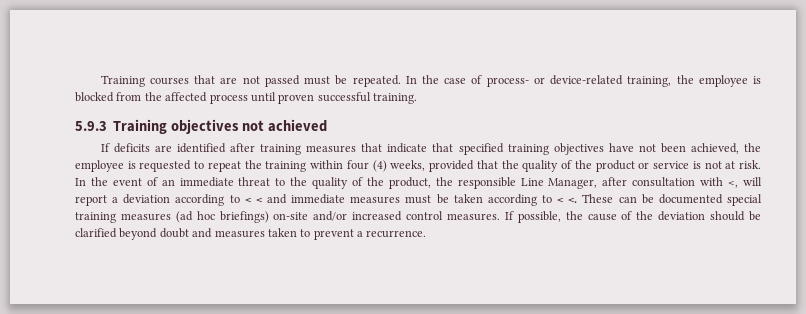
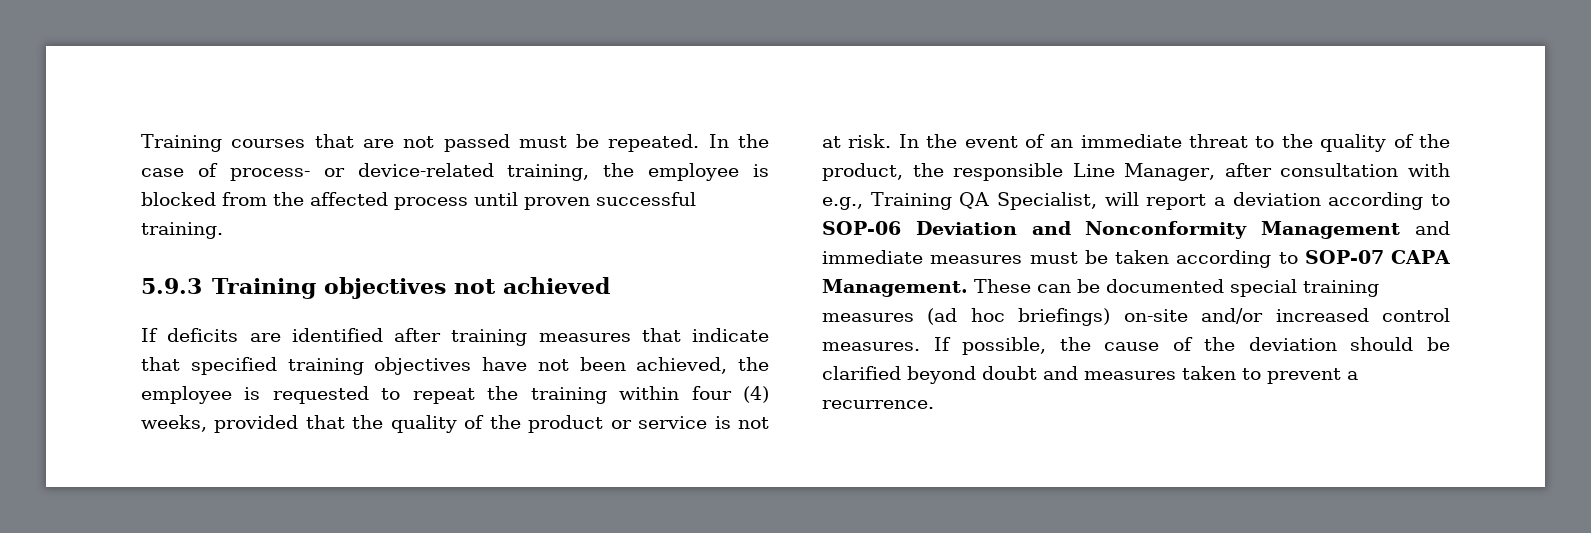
[728,181,739,188] <, -> [822,192,1097,210] e.g., Training QA Specialist,
[244,197,262,203] < < -> [822,221,1401,239] SOP-06 Deviation and Nonconformity Management
[557,197,578,203] < <. -> [1304,250,1451,264] [822,279,968,297] SOP-07 CAPA Management.

